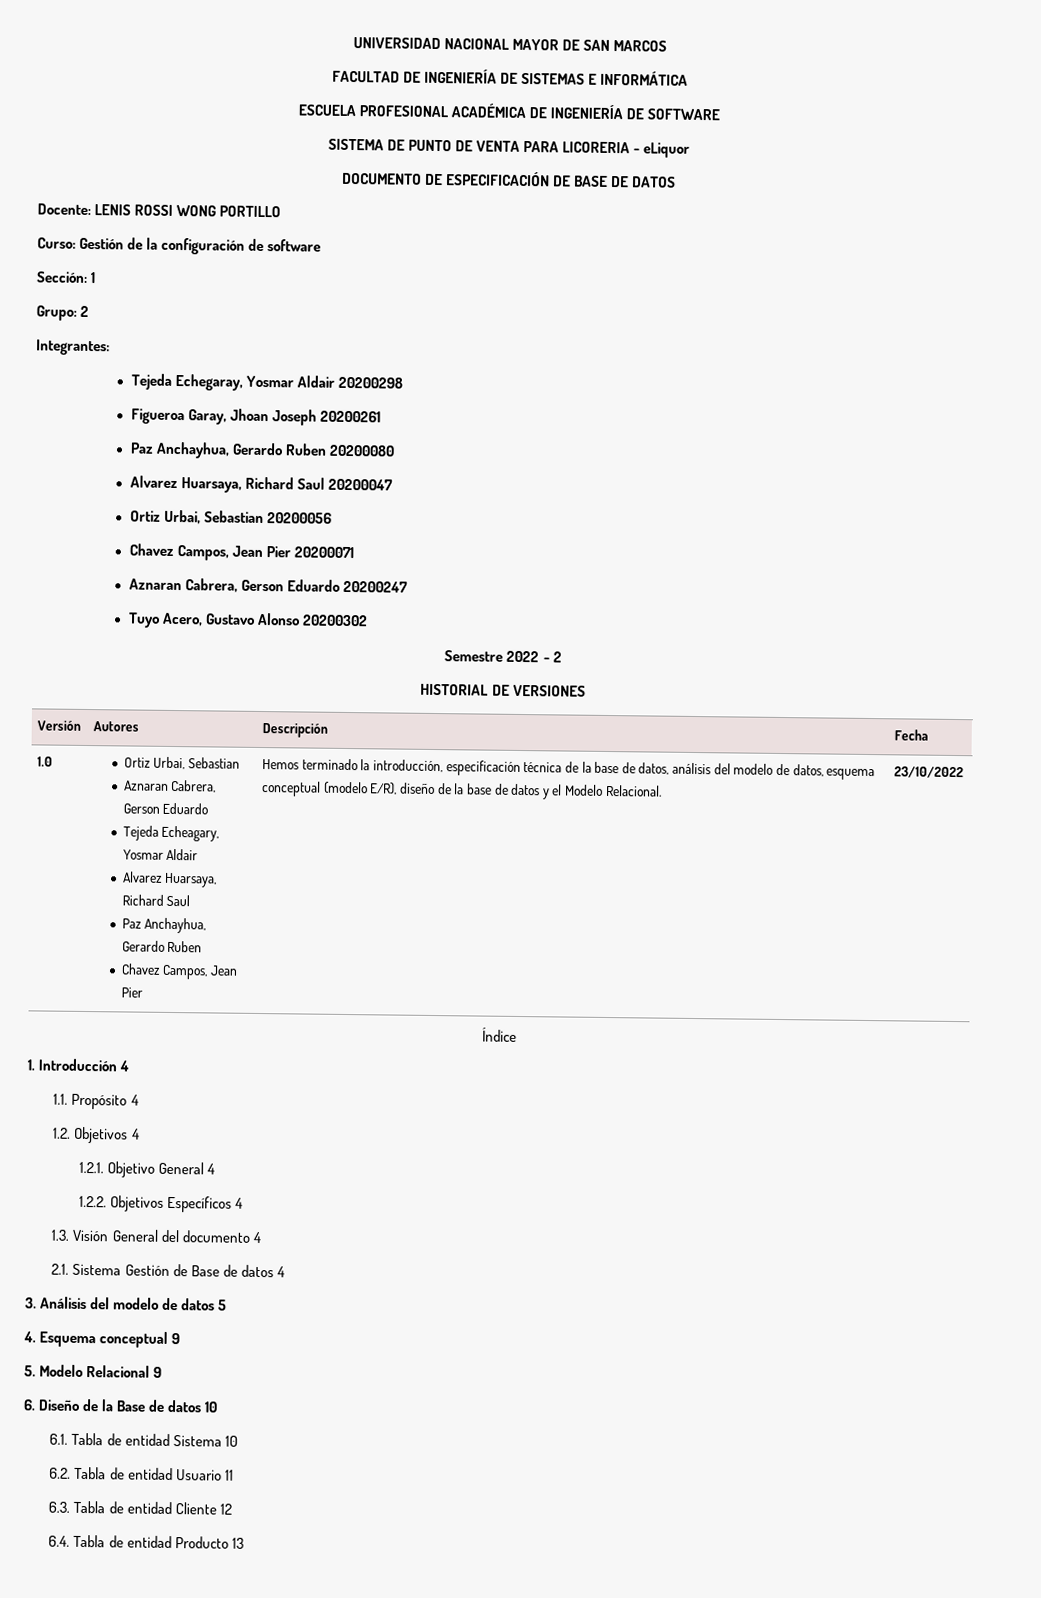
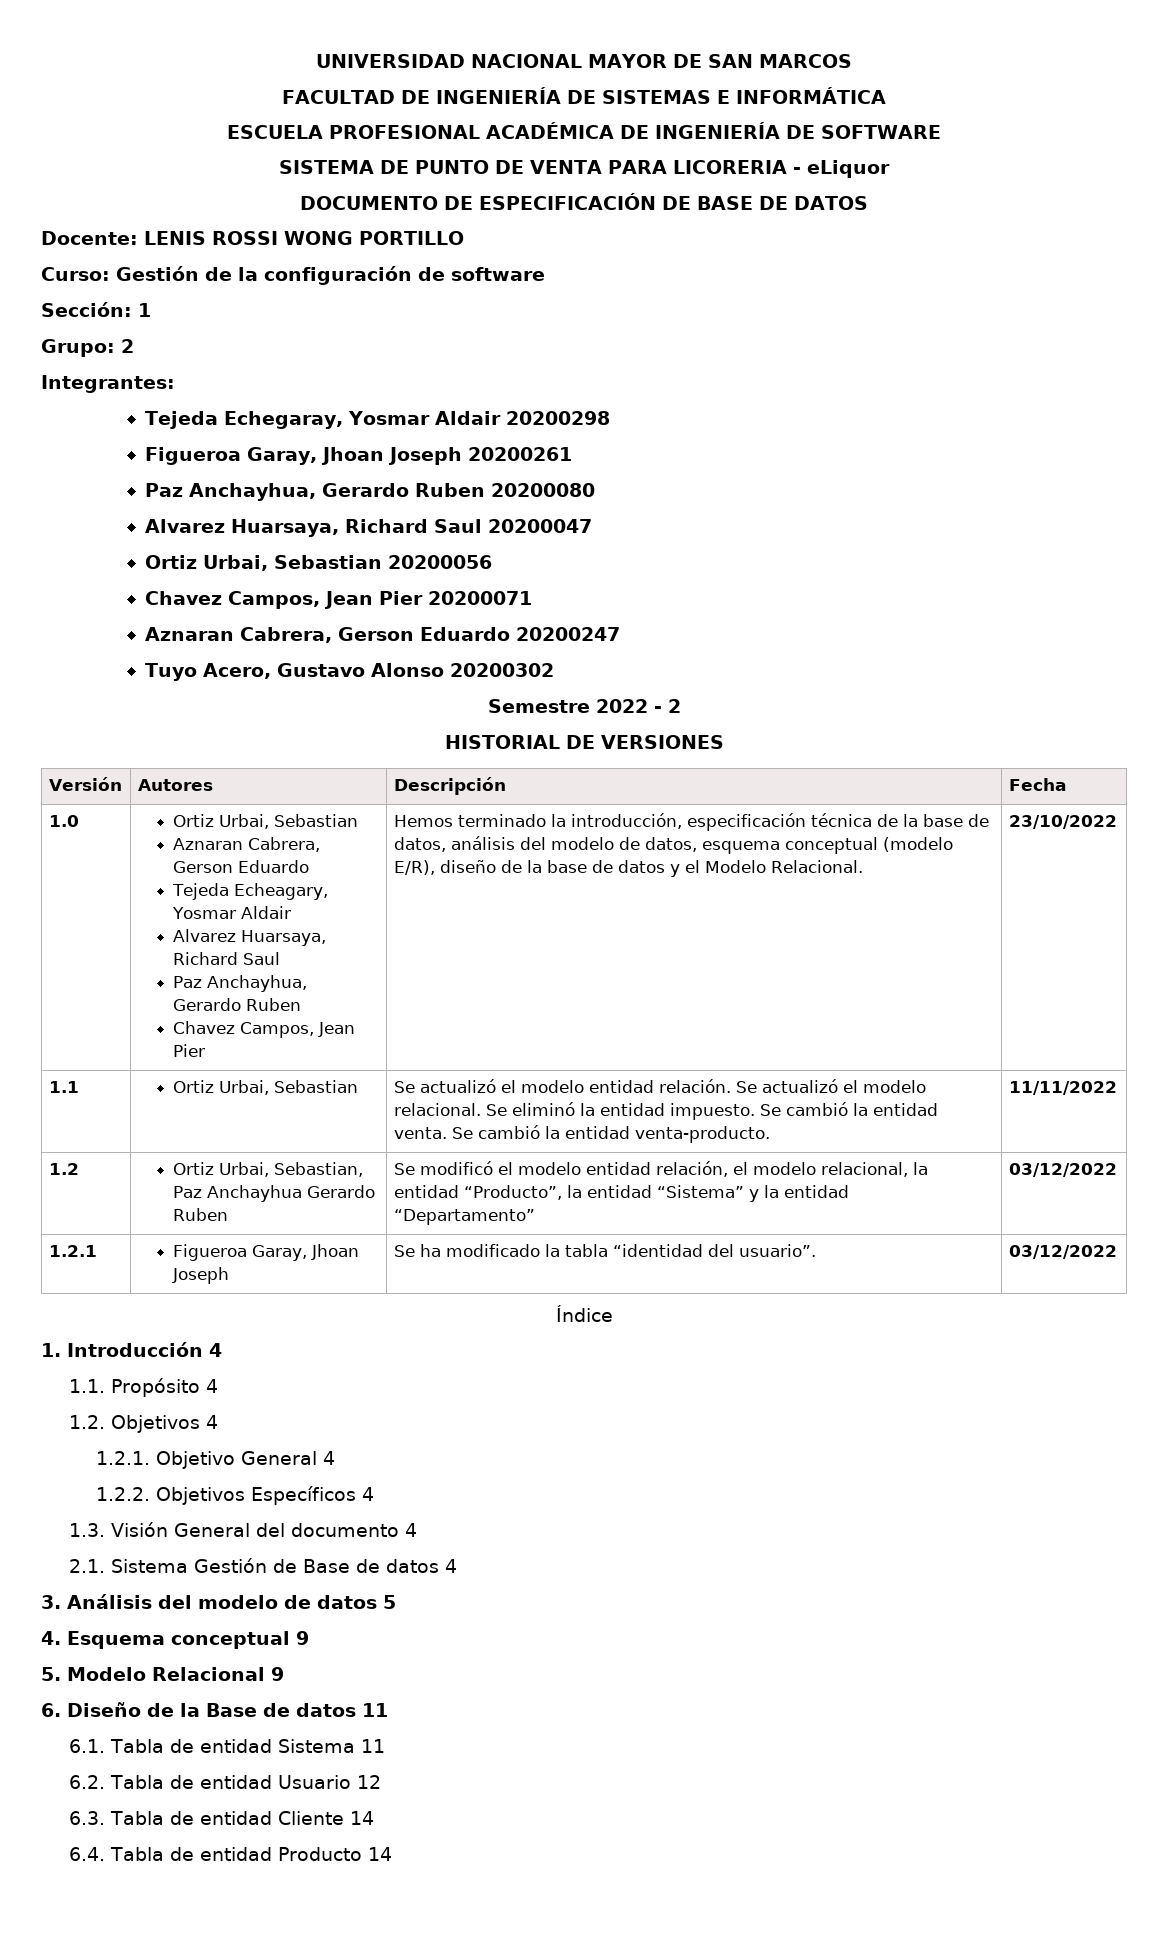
(965, 772) none -> [48,1081,79,1093] [173,1080,359,1095] [393,1079,926,1093] [393,1102,938,1120] [393,1125,770,1143] [1008,1081,1117,1095] [48,1163,79,1175] [173,1162,364,1177] [173,1185,376,1202] [173,1208,229,1221] [393,1161,928,1177] [393,1185,849,1202] [393,1209,535,1225] [1008,1163,1117,1177] [48,1245,97,1257] [173,1244,360,1261] [172,1267,230,1284] [393,1244,816,1257] [1008,1245,1117,1259] // 1.1 | Ortiz Urbai, Sebastian | Se actualizó el modelo entidad relación. Se actualizó el modelo relacional. Se eliminó la entidad impuesto. Se cambió la entidad venta. Se cambió la entidad venta-producto. | 11/11/2022 // 1.2 | Ortiz Urbai, Sebastian, Paz Anchayhua Gerardo Ruben | Se modificó el modelo entidad relación, el modelo relacional, la entidad “Producto”, la entidad “Sistema” y la entidad “Departamento” | 03/12/2022 // 1.2.1 | Figueroa Garay, Jhoan Joseph | Se ha modificado la tabla “identidad del usuario”. | 03/12/2022
[204,1401,219,1413] 10 -> [362,1703,388,1717] 11
[224,1435,238,1447] 10 -> [360,1739,385,1753] 11
[224,1469,234,1481] 11 -> [356,1775,381,1789] 12
[219,1503,232,1515] 12 -> [349,1811,374,1825] 14
[231,1537,244,1549] 13 -> [367,1847,392,1861] 14

